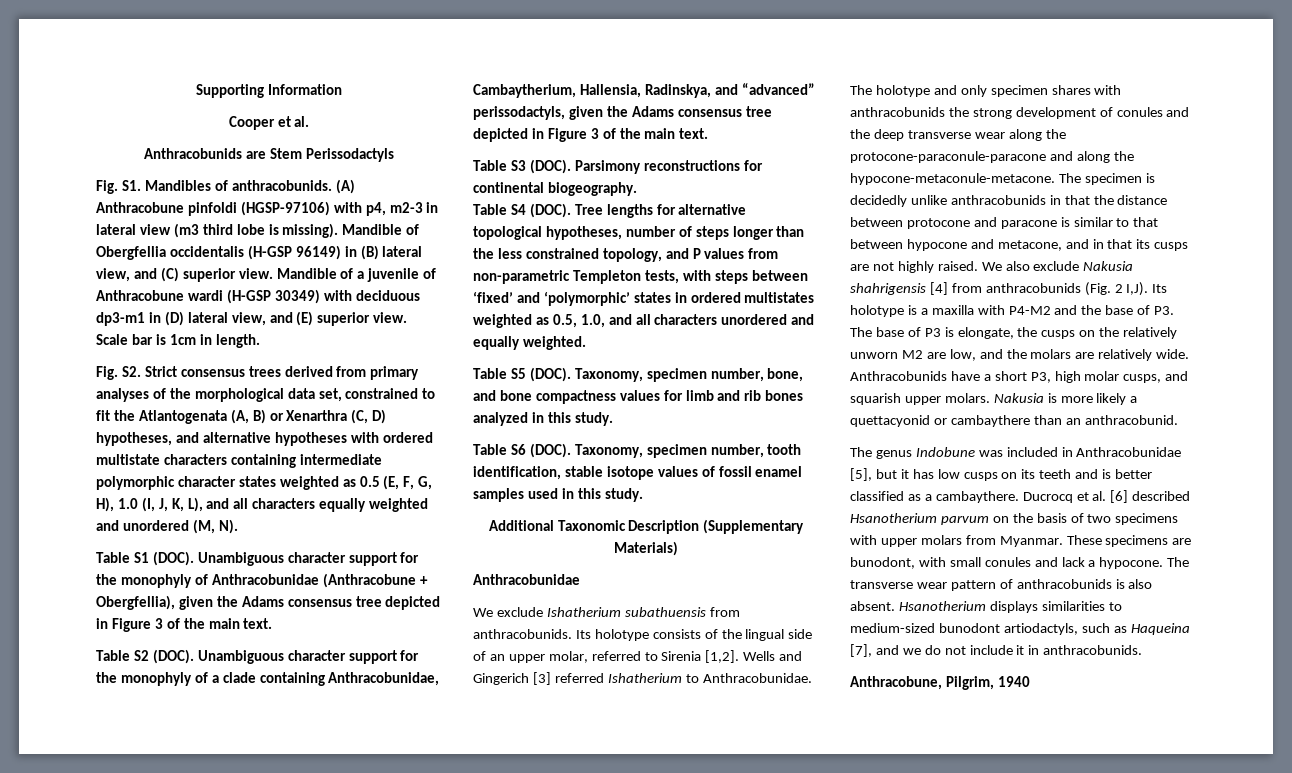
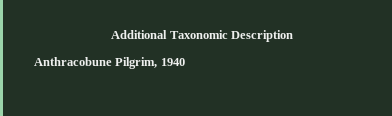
[196,84,342,98] [228,116,310,130] [144,148,394,162] [96,179,355,194] [96,201,439,216] [96,223,420,238] [96,245,423,260] [96,267,437,282] [96,289,420,304] [96,311,408,326] [96,334,260,348] [96,366,420,380] [96,388,436,402] [96,409,387,424] [96,432,433,446] [96,454,382,468] [96,475,433,490] [96,497,429,512] [96,519,238,534] [96,551,420,566] [96,573,428,588] [96,595,441,610] [96,618,273,632] [96,649,420,664] [96,672,440,686] [473,83,815,98] [473,106,772,120] [473,128,709,142] [473,159,763,174] [473,182,637,196] [473,203,747,218] [473,226,805,240] [473,248,779,262] [473,270,808,284] [473,291,815,306] [473,314,815,328] [473,336,586,350] [473,367,804,382] [473,390,804,404] [473,412,613,426] [473,443,802,458] [473,466,803,480] [473,488,643,502] [488,519,805,534] [614,541,678,556] [473,574,580,585] [473,607,740,617] [473,629,813,641] [473,650,803,663] [473,672,812,685] [850,85,1122,97] [850,107,1190,119] [850,129,1066,141] [850,151,1134,163] [850,173,1155,185] [850,195,1168,207] [850,217,1159,229] [850,239,1189,251] [850,261,1134,273] [850,282,1168,296] [850,305,1175,317] [850,327,1178,339] [850,349,1190,361] [850,371,1189,383] [850,393,1138,405] [850,415,1178,427] [850,447,1182,459] [850,468,1153,481] [850,490,1191,503] [850,513,1179,525] [850,535,1192,547] [850,557,1190,569] [850,579,1153,591] [850,601,1122,613] [850,623,1190,635] [850,644,1143,657] [850,676,942,690] Supporting Information // Cooper et al. // Anthracobunids are Stem Perissodactyls // Fig. S1. Mandibles of anthracobunids. (A) Anthracobune pinfoldi (HGSP-97106) with p4, m2-3 in lateral view (m3 third lobe is missing). Mandible of Obergfellia occidentalis (H-GSP 96149) in (B) lateral view, and (C) superior view. Mandible of a juvenile of Anthracobune wardi (H-GSP 30349) with deciduous dp3-m1 in (D) lateral view, and (E) superior view. Scale bar is 1cm in length. // Fig. S2. Strict consensus trees derived from primary analyses of the morphological data set, constrained to fit the Atlantogenata (A, B) or Xenarthra (C, D) hypotheses, and alternative hypotheses with ordered multistate characters containing intermediate polymorphic character states weighted as 0.5 (E, F, G, H), 1.0 (I, J, K, L), and all characters equally weighted and unordered (M, N). // Table S1 (DOC). Unambiguous character support for the monophyly of Anthracobunidae (Anthracobune + Obergfellia), given the Adams consensus tree depicted in Figure 3 of the main text. // Table S2 (DOC). Unambiguous character support for the monophyly of a clade containing Anthracobunidae, Cambaytherium, Hallensia, Radinskya, and “advanced” perissodactyls, given the Adams consensus tree depicted in Figure 3 of the main text. // Table S3 (DOC). Parsimony reconstructions for continental biogeography. // Table S4 (DOC). Tree lengths for alternative topological hypotheses, number of steps longer than the less constrained topology, and P values from non-parametric Templeton tests, with steps between ‘fixed’ and ‘polymorphic’ states in ordered multistates weighted as 0.5, 1.0, and all characters unordered and equally weighted. // Table S5 (DOC). Taxonomy, specimen number, bone, and bone compactness values for limb and rib bones analyzed in this study. // Table S6 (DOC). Taxonomy, specimen number, tooth identification, stable isotope values of fossil enamel samples used in this study. // Additional Taxonomic Description (Supplementary Materials) // Anthracobunidae // We exclude Ishatherium subathuensis from anthracobunids. Its holotype consists of the lingual side of an upper molar, referred to Sirenia [1,2]. Wells and Gingerich [3] referred Ishatherium to Anthracobunidae. The holotype and only specimen shares with anthracobunids the strong development of conules and the deep transverse wear along the protocone-paraconule-paracone and along the hypocone-metaconule-metacone. The specimen is decidedly unlike anthracobunids in that the distance between protocone and paracone is similar to that between hypocone and metacone, and in that its cusps are not highly raised. We also exclude Nakusia shahrigensis [4] from anthracobunids (Fig. 2 I,J). Its holotype is a maxilla with P4-M2 and the base of P3. The base of P3 is elongate, the cusps on the relatively unworn M2 are low, and the molars are relatively wide. Anthracobunids have a short P3, high molar cusps, and squarish upper molars. Nakusia is more likely a quettacyonid or cambaythere than an anthracobunid. // The genus Indobune was included in Anthracobunidae [5], but it has low cusps on its teeth and is better classified as a cambaythere. Ducrocq et al. [6] described Hsanotherium parvum on the basis of two specimens with upper molars from Myanmar. These specimens are bunodont, with small conules and lack a hypocone. The transverse wear pattern of anthracobunids is also absent. Hsanotherium displays similarities to medium-sized bunodont artiodactyls, such as Haqueina [7], and we do not include it in anthracobunids. // Anthracobune, -> [111,30,293,42] [34,57,112,66] Additional Taxonomic Description // Anthracobune

